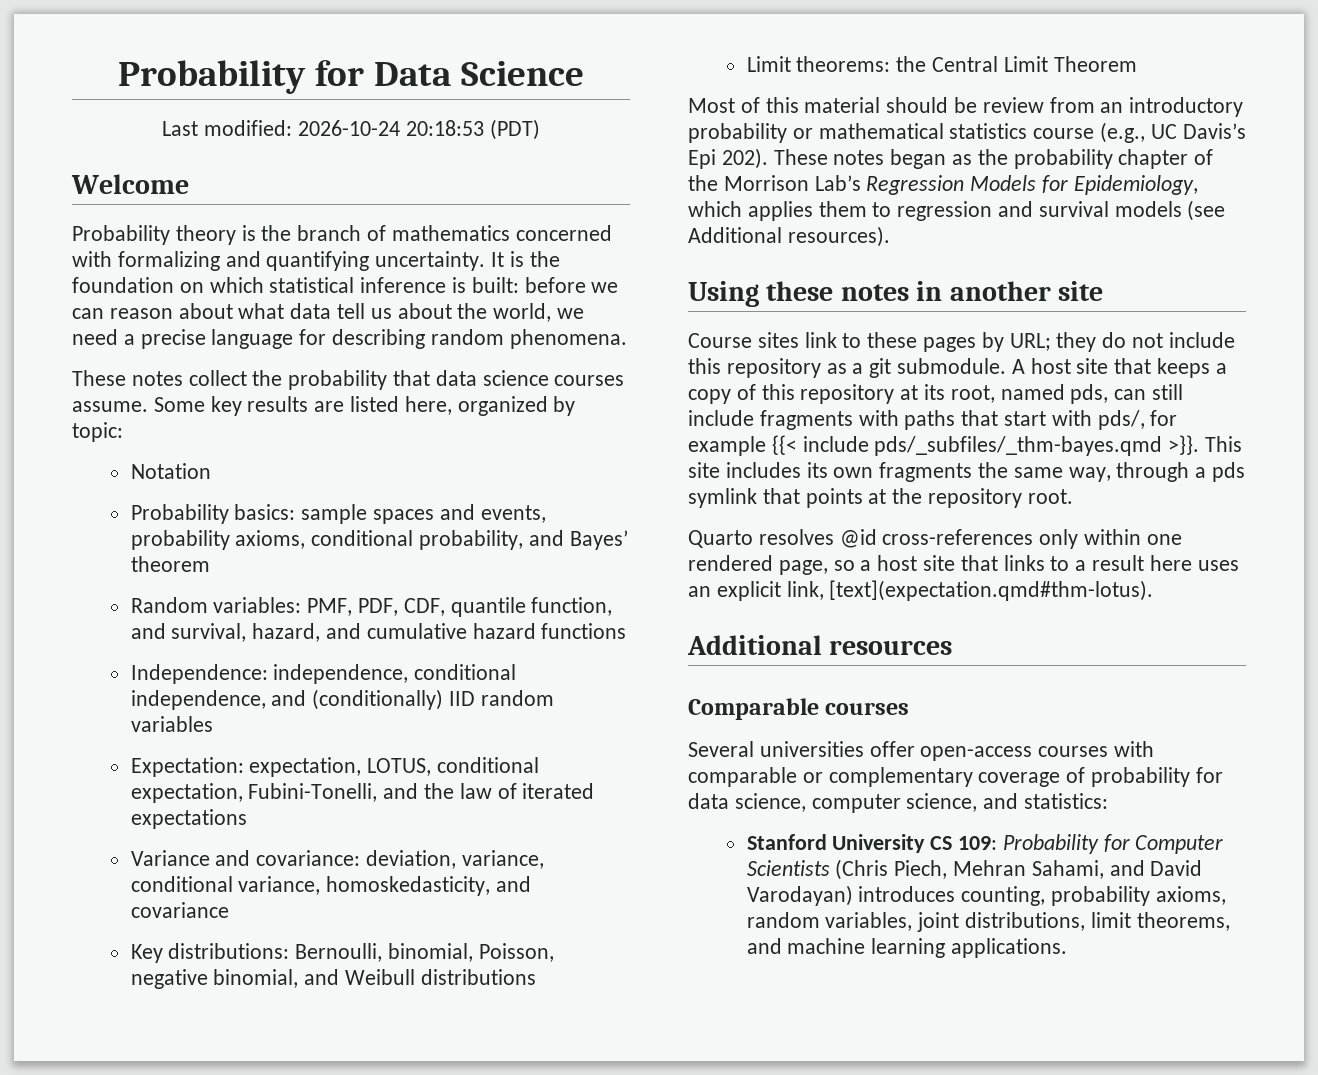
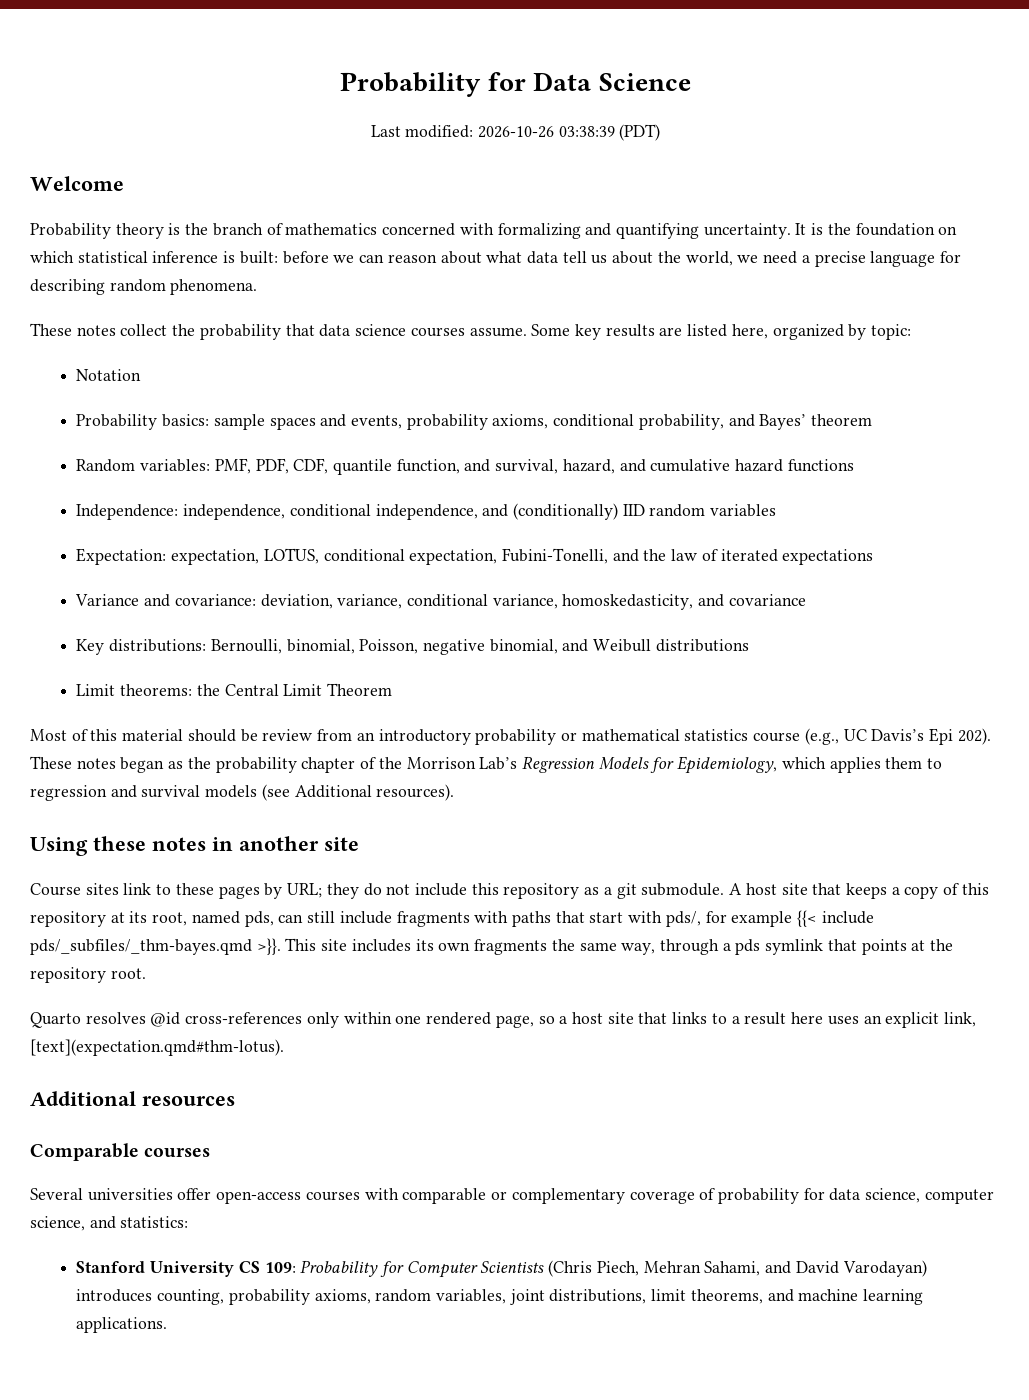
[298,120,484,136] 2026-10-24 20:18:53 -> [478,126,615,138] 2026-10-26 03:38:39

